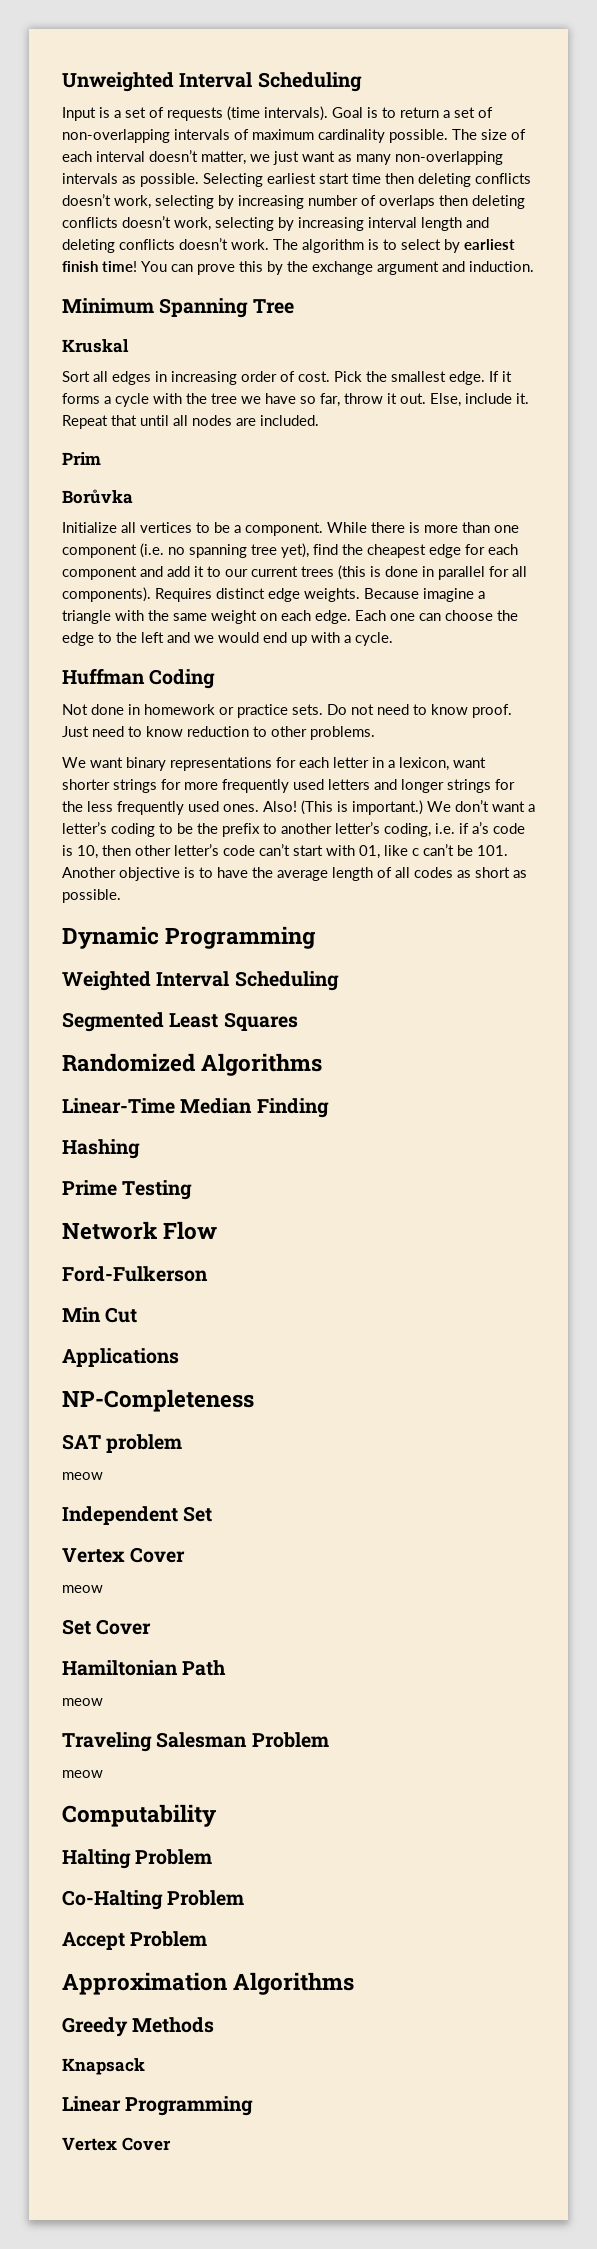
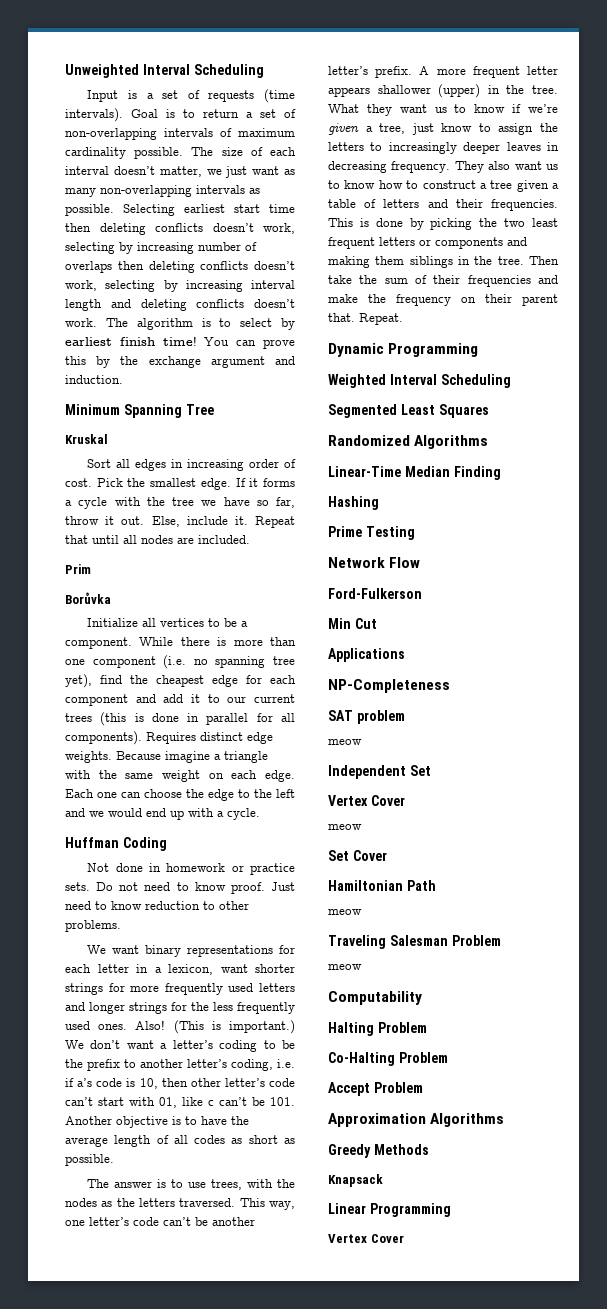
(121, 896) none -> [87,1179,295,1190] [65,1198,295,1210] [65,1217,255,1226] [328,66,558,78] [328,84,558,98] [328,104,558,116] [328,123,558,135] [328,142,559,154] [328,161,558,173] [328,180,559,192] [328,199,558,211] [328,218,558,230] [328,237,527,249] [328,256,559,268] [328,275,558,287] [328,294,558,306] [328,313,403,325] // The answer is to use trees, with the nodes as the letters traversed. This way, one letter’s code can’t be another letter’s prefix. A more frequent letter appears shallower (upper) in the tree. What they want us to know if we’re given a tree, just know to assign the letters to increasingly deeper leaves in decreasing frequency. They also want us to know how to construct a tree given a table of letters and their frequencies. This is done by picking the two least frequent letters or components and making them siblings in the tree. Then take the sum of their frequencies and make the frequency on their parent that. Repeat.

